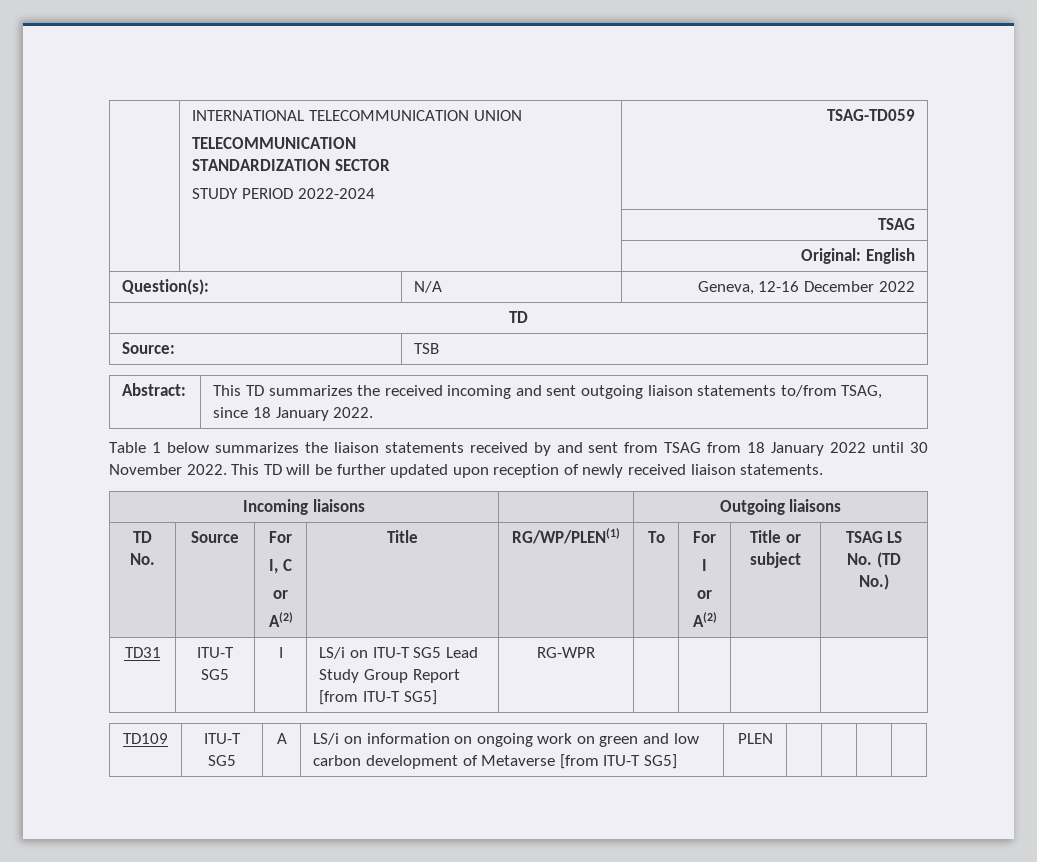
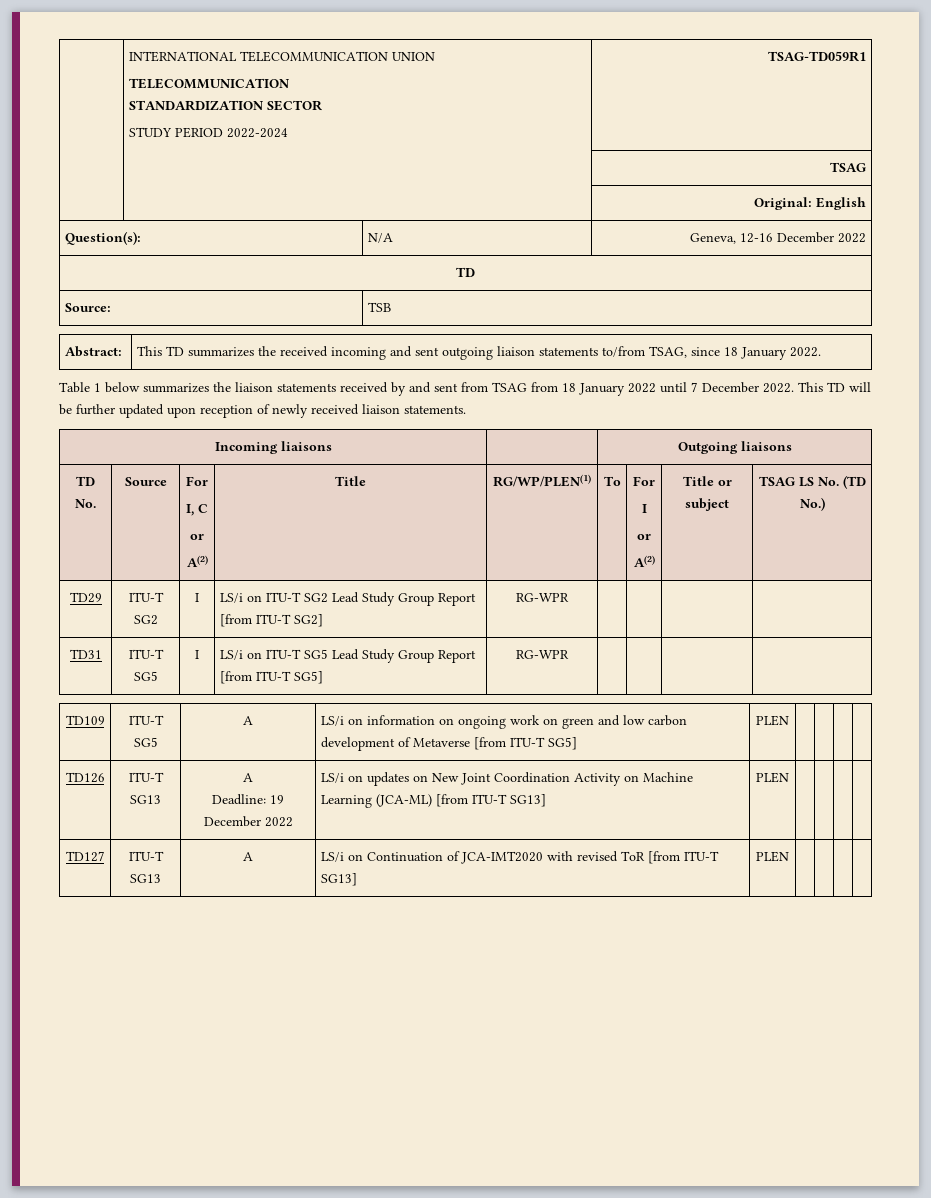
[826,109,915,121] TSAG-TD059 -> [768,51,867,62] TSAG-TD059R1
[910,442,929,453] [109,464,182,475] 30 November -> [691,382,759,393] 7 December
(889, 582) none -> [69,592,102,603] [128,592,164,602] [133,615,158,625] [195,593,199,602] [219,592,476,606] [219,614,323,627] [516,593,569,602] // TD29 | ITU-T SG2 | I | LS/i on ITU-T SG2 Lead Study Group Report [from ITU-T SG2] | RG-WPR | | | |
(773, 738) none -> [65,772,105,783] [128,772,164,782] [130,795,161,804] [243,773,253,782] [212,794,284,805] [203,816,293,827] [320,772,693,786] [320,794,546,808] [756,772,789,783] [65,851,105,862] [128,851,164,861] [130,874,161,883] [243,852,253,861] [320,851,719,864] [320,873,357,886] [756,851,789,862] // TD126 | ITU-T SG13 | A // Deadline: 19 December 2022 | LS/i on updates on New Joint Coordination Activity on Machine Learning (JCA-ML) [from ITU-T SG13] | PLEN | | | | // TD127 | ITU-T SG13 | A | LS/i on Continuation of JCA-IMT2020 with revised ToR [from ITU-T SG13] | PLEN | | | |

